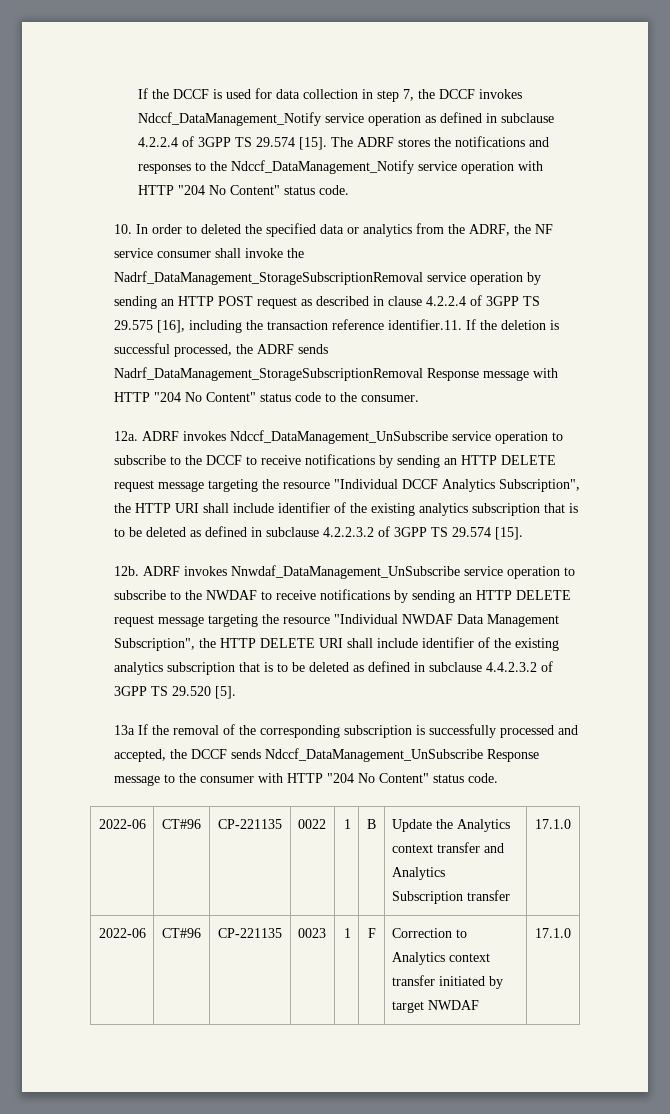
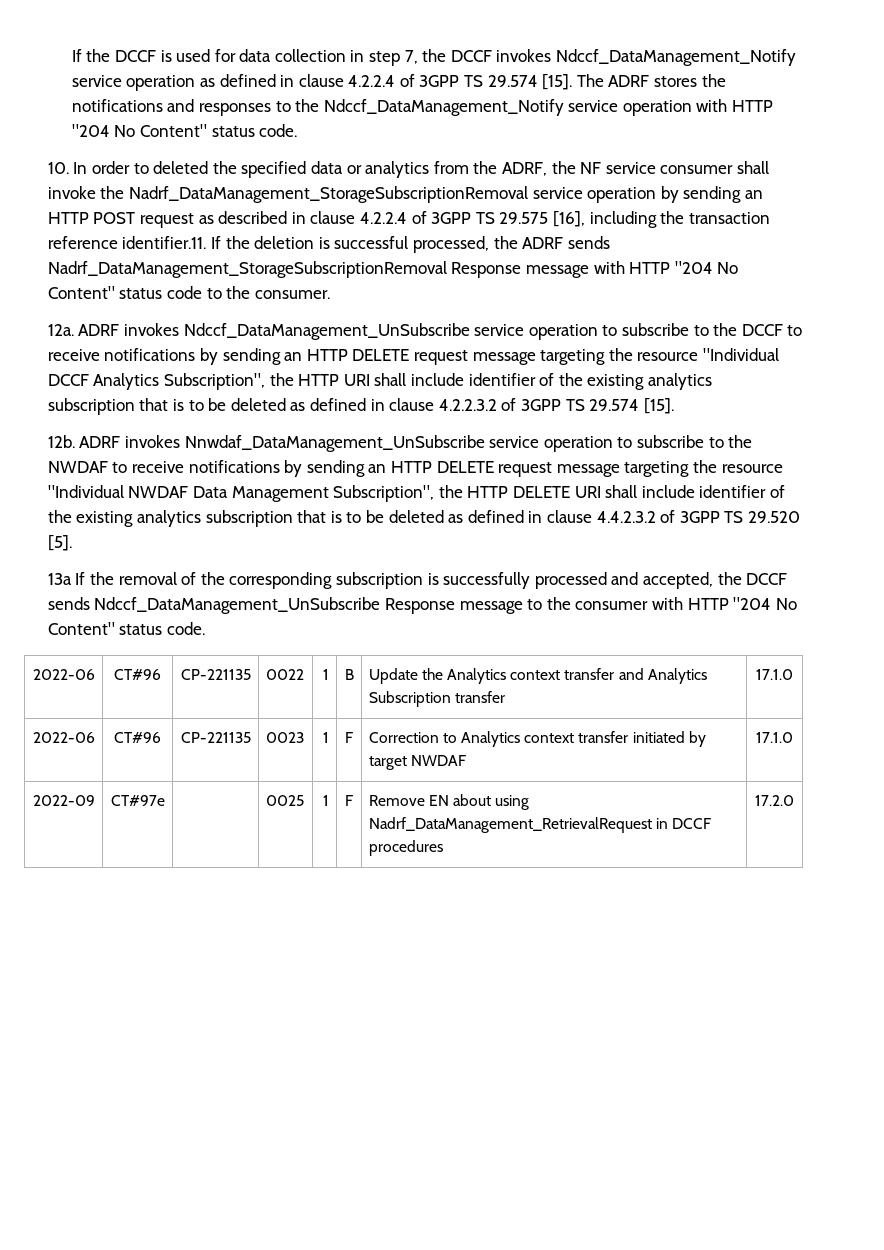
[500,113,554,123] subclause -> [298,74,344,87] clause
[265,527,319,537] subclause -> [389,398,435,411] clause
[428,662,482,672] subclause -> [546,510,592,523] clause
(571, 933) none -> [32,795,95,806] [110,795,165,806] [265,795,304,806] [323,795,330,806] [345,795,353,806] [368,794,530,810] [368,817,711,833] [368,840,443,856] [755,795,794,806] // 2022-09 | CT#97e | | 0025 | 1 | F | Remove EN about using Nadrf_DataManagement_RetrievalRequest in DCCF procedures | 17.2.0

